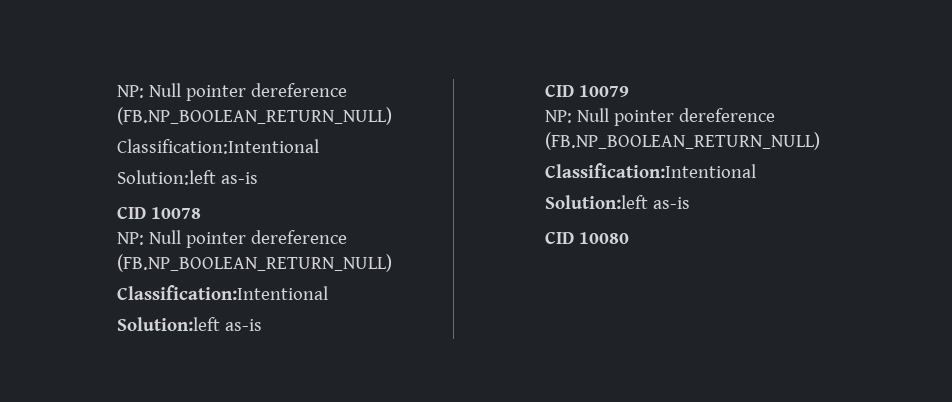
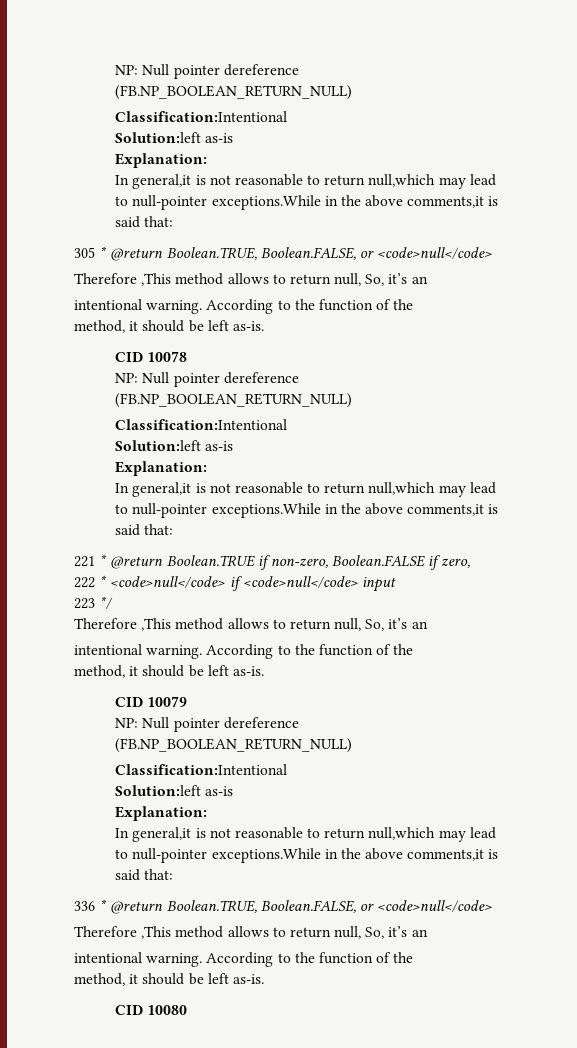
[117,83,348,101] [117,107,393,125] [117,139,320,154] [117,170,259,185] NP: Null pointer dereference (FB.NP_BOOLEAN_RETURN_NULL) // Classification:Intentional // Solution:left as-is -> [115,64,299,79] [115,85,353,100] [115,111,288,122] [115,132,234,143] [115,153,208,168] [115,174,496,189] [115,195,499,210] [115,216,174,228] [74,246,493,261] [74,273,428,286] [74,299,414,314] [74,320,264,333] NP: Null pointer dereference (FB.NP_BOOLEAN_RETURN_NULL) // Classification:Intentional // Solution:left as-is // Explanation: // In general,it is not reasonable to return null,which may lead to null-pointer exceptions.While in the above comments,it is said that: // 305 * @return Boolean.TRUE, Boolean.FALSE, or <code>null</code> // Therefore ,This method allows to return null, So, it’s an // intentional warning. According to the function of the // method, it should be left as-is.
(263, 325) none -> [115,461,208,476] [115,482,496,497] [115,503,499,518] [115,524,174,536] [74,554,471,570] [74,575,396,592] [74,596,114,609] [74,618,428,631] [74,644,414,659] [74,665,264,678] // Explanation: // In general,it is not reasonable to return null,which may lead to null-pointer exceptions.While in the above comments,it is said that: // 221 * @return Boolean.TRUE if non-zero, Boolean.FALSE if zero, // 222 * <code>null</code> if <code>null</code> input // 223 */ // Therefore ,This method allows to return null, So, it’s an // intentional warning. According to the function of the // method, it should be left as-is.
(691, 203) none -> [115,806,208,821] [115,827,496,842] [115,848,499,863] [115,869,174,881] [74,899,493,914] [74,926,428,939] [74,952,414,967] [74,973,264,986] // Explanation: // In general,it is not reasonable to return null,which may lead to null-pointer exceptions.While in the above comments,it is said that: // 336 * @return Boolean.TRUE, Boolean.FALSE, or <code>null</code> // Therefore ,This method allows to return null, So, it’s an // intentional warning. According to the function of the // method, it should be left as-is.

